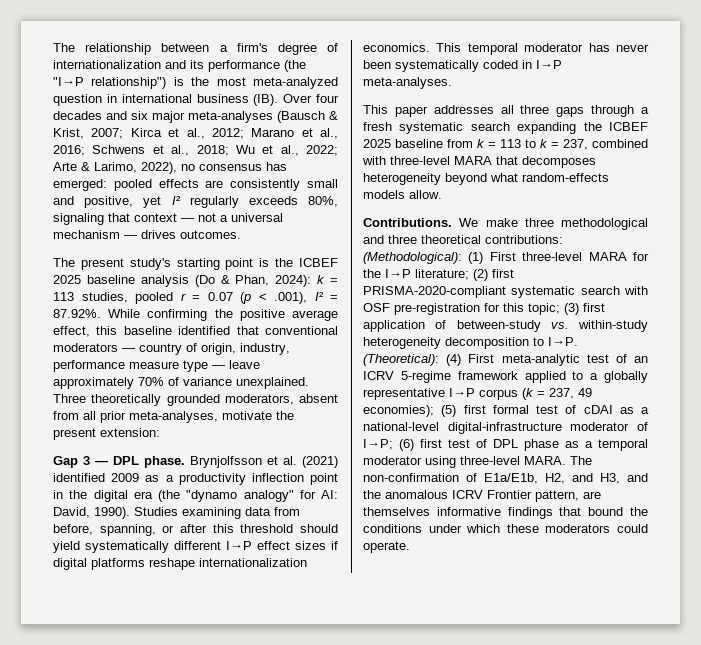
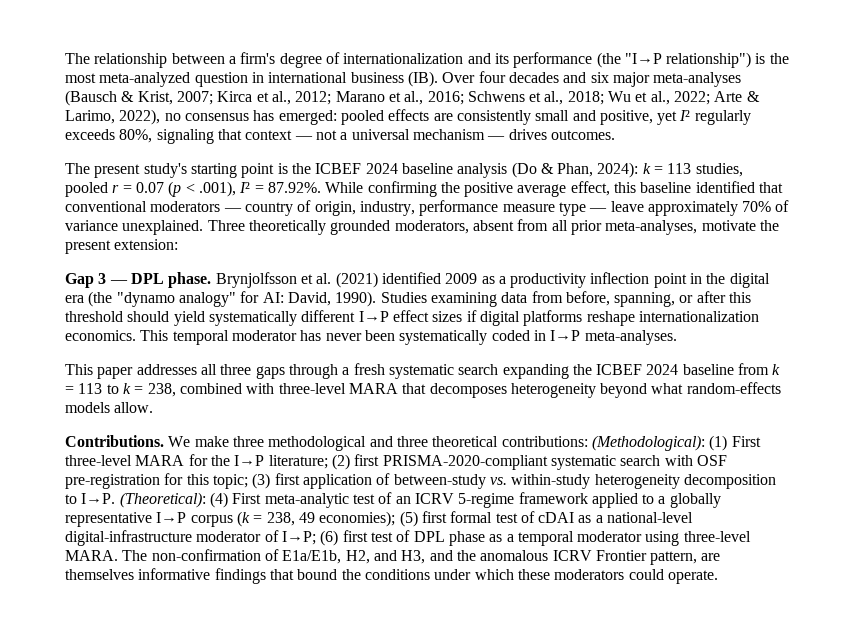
[53,275,81,284] 2025 -> [365,163,398,174] 2024
[363,139,391,148] 2025 -> [646,364,679,375] 2024
[563,139,588,150] 237, -> [147,383,176,397] 238,
[549,388,574,399] 237, -> [266,512,295,526] 238,

